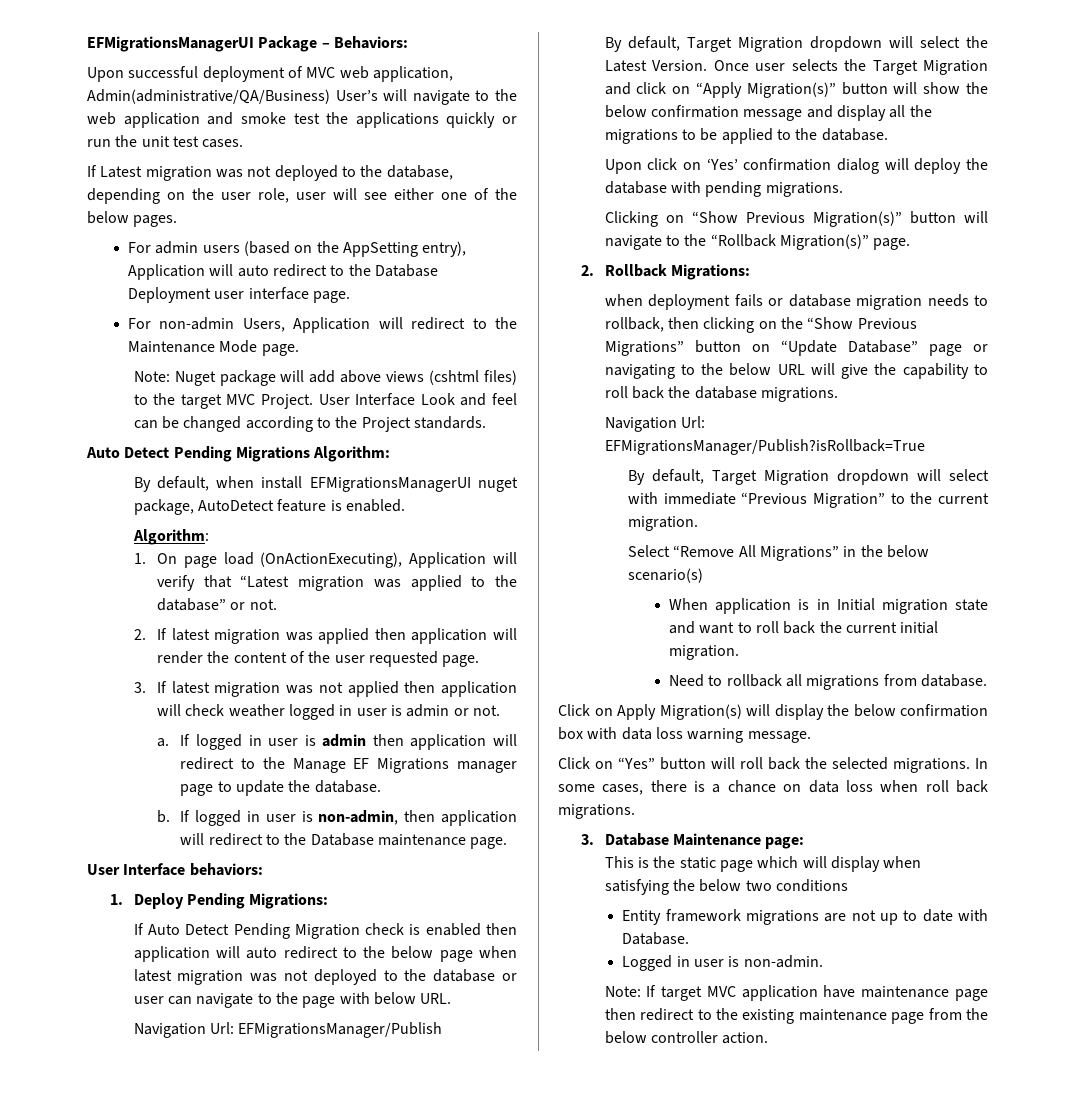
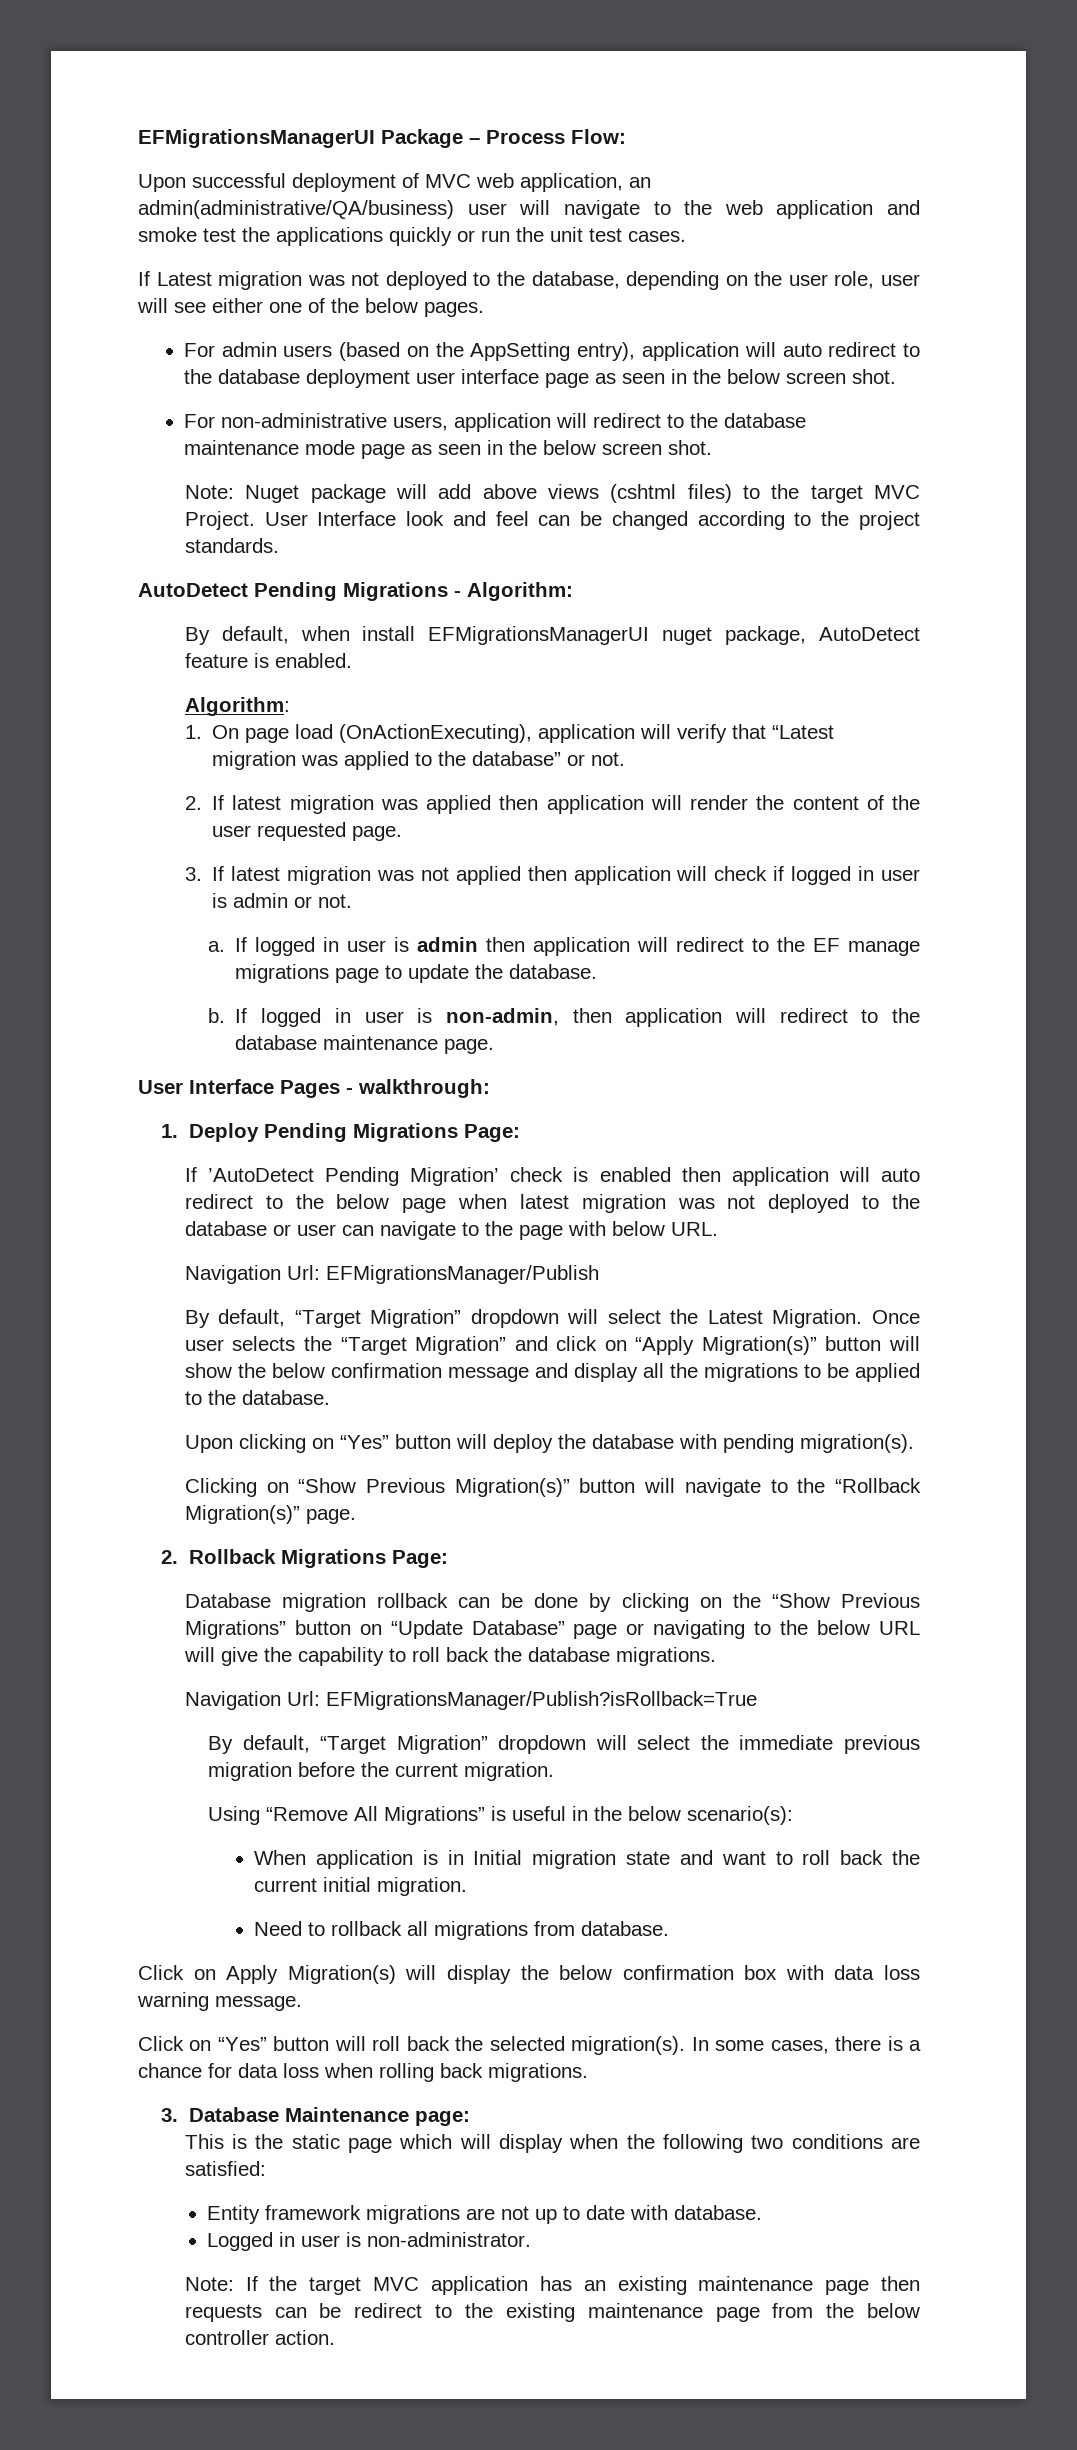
[333,36,408,49] Behaviors: -> [486,129,626,144] Process Flow:
[87,89,378,104] Admin(administrative/QA/Business) User’s -> [629,177,651,188] [138,200,507,219] an admin(administrative/QA/business) user
[127,264,438,280] [127,287,350,303] [127,317,518,333] [127,340,299,356] Application will auto redirect to the Database Deployment user interface page. // For non-admin Users, Application will redirect to the Maintenance Mode page. -> [641,342,920,361] [183,369,896,388] [183,413,806,432] [183,440,712,459] application will auto redirect to the database deployment user interface page as seen in the below screen shot. // For non-administrative users, application will redirect to the database maintenance mode page as seen in the below screen shot.
[420,393,455,405] Look -> [406,511,445,526] look
[361,417,411,432] Project -> [858,511,920,530] project
[86,446,310,462] Auto Detect Pending Migrations -> [138,582,461,601] AutoDetect Pending Migrations -
[409,552,487,568] Application -> [538,724,636,743] application
[228,704,285,717] weather -> [773,866,785,881] if
[292,758,517,773] Manage EF Migrations manager -> [813,938,921,956] [235,964,330,983] EF manage migrations
[310,833,374,846] Database -> [235,1035,318,1050] database
[189,863,263,876] behaviors: -> [280,1079,490,1098] Pages - walkthrough:
[249,893,329,909] [133,923,360,939] Migrations: // If Auto Detect Pending Migration -> [352,1123,520,1142] [184,1167,500,1186] Migrations Page: // If ’AutoDetect Pending Migration’
[686,37,803,52] Target Migration -> [294,1309,462,1328] “Target Migration”
[652,60,708,71] Version. -> [772,1309,863,1328] Migration.
[872,60,988,75] Target Migration -> [340,1336,507,1355] “Target Migration”
[647,158,880,174] click on ‘Yes’ confirmation dialog -> [238,1434,451,1453] clicking on “Yes” button
[765,182,843,197] migrations. -> [799,1434,914,1453] migration(s).
[671,264,751,280] [604,294,988,310] [604,317,700,332] Migrations: // when deployment fails or database migration needs to rollback, then -> [280,1549,448,1568] [184,1593,612,1612] Migrations Page: // Database migration rollback can be done by
[712,469,989,485] [628,492,905,508] Target Migration dropdown will select with immediate “Previous Migration” to -> [320,1735,920,1754] [208,1762,356,1781] “Target Migration” dropdown will select the immediate previous migration before
[628,545,671,557] Select -> [208,1806,261,1825] Using
[843,545,929,558] [628,568,704,583] in the below scenario(s) -> [491,1806,794,1825] is useful in the below scenario(s):
[893,758,970,773] migrations. -> [571,2036,686,2055] migration(s).
[783,784,802,792] on -> [208,2063,232,2078] for
[925,780,949,792] roll -> [379,2063,434,2082] rolling
[604,879,742,895] satisfying the below -> [626,2134,744,2153] the following
(848, 885) none -> [891,2137,921,2149] [184,2161,266,2176] are satisfied:
[622,932,690,945] Database. -> [674,2205,763,2220] database.
[743,955,823,968] non-admin. -> [367,2232,532,2247] non-administrator.
(657, 991) none -> [269,2276,298,2291] the
[823,985,988,1001] [604,1008,636,1020] have maintenance page then -> [539,2276,920,2295] [184,2303,342,2322] has an existing maintenance page then requests can be

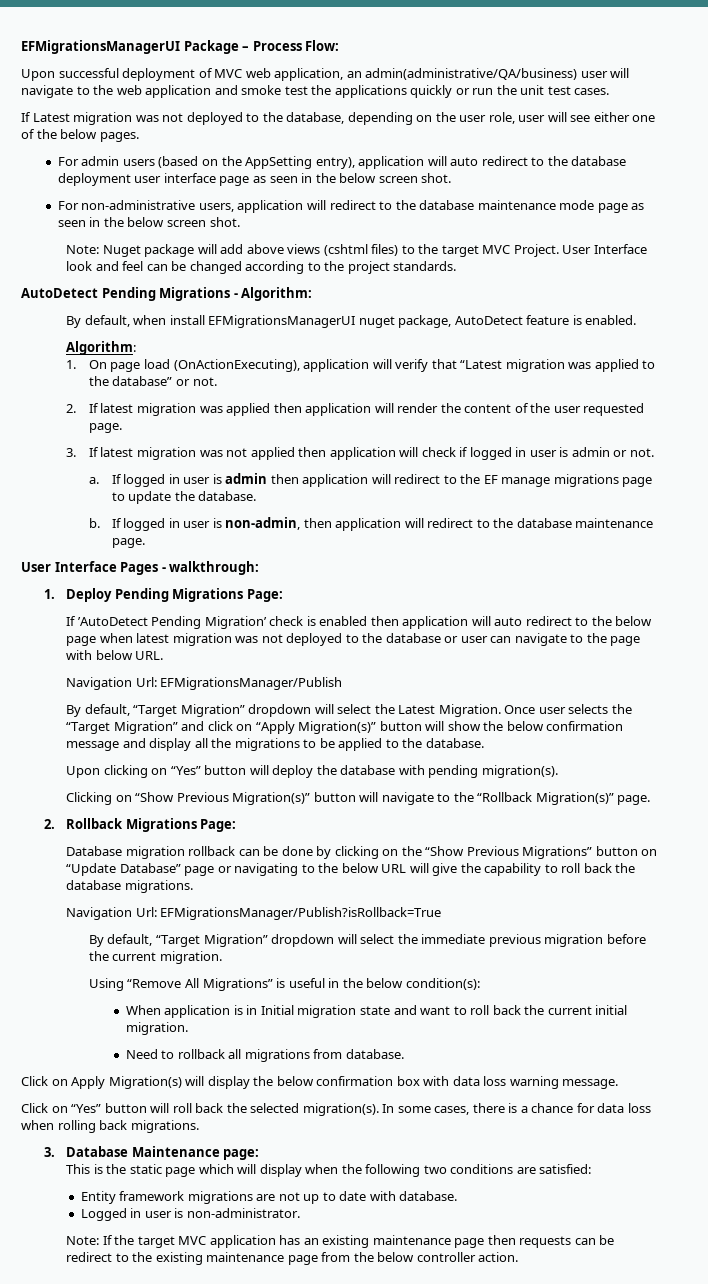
[687,1806,794,1825] scenario(s): -> [405,978,480,990] condition(s):

